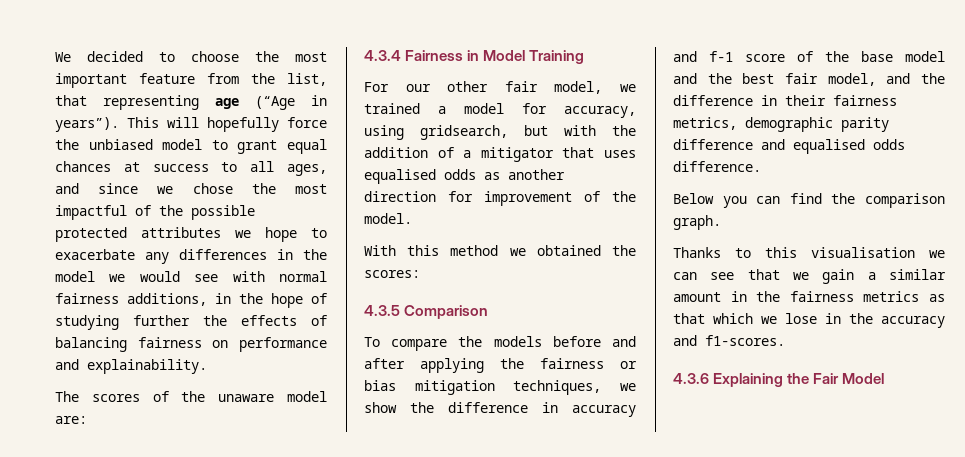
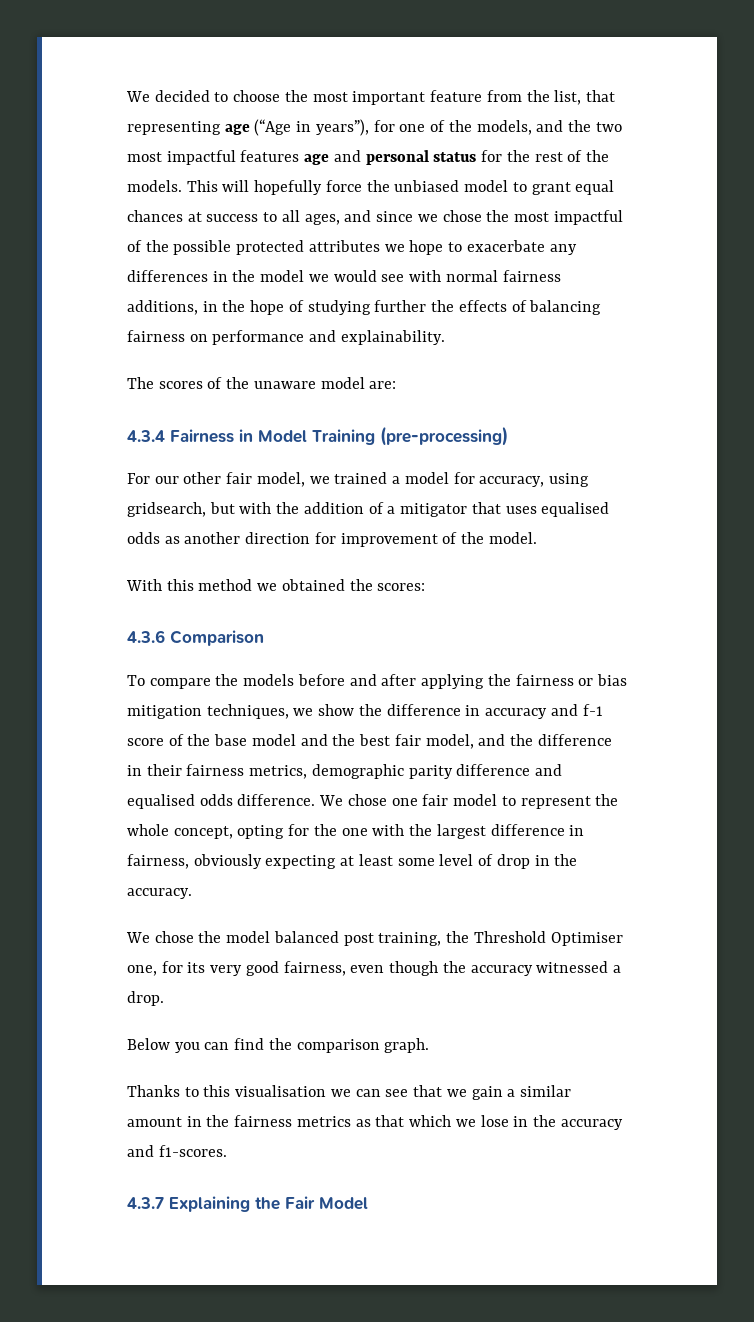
[55,117,119,132] years”). -> [315,119,622,136] [127,150,609,165] [127,180,182,192] years”), for one of the models, and the two most impactful features age and personal status for the rest of the models.
(585, 57) none -> [380,426,508,446] (pre-processing)
[364,305,400,316] 4.3.5 -> [127,630,165,643] 4.3.6
(761, 166) none -> [319,794,619,809] [127,824,585,839] [127,854,578,869] [127,888,192,899] [126,931,623,946] [127,961,621,976] [127,991,164,1006] We chose one fair model to represent the whole concept, opting for the one with the largest difference in fairness, obviously expecting at least some level of drop in the accuracy. // We chose the model balanced post training, the Threshold Optimiser one, for its very good fairness, even though the accuracy witnessed a drop.
[673,373,709,384] 4.3.6 -> [127,1197,164,1209] 4.3.7

